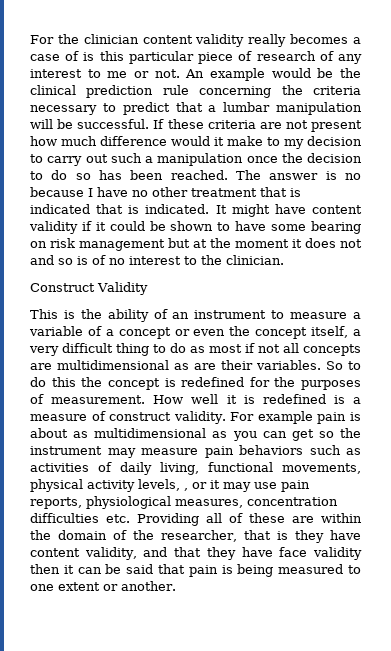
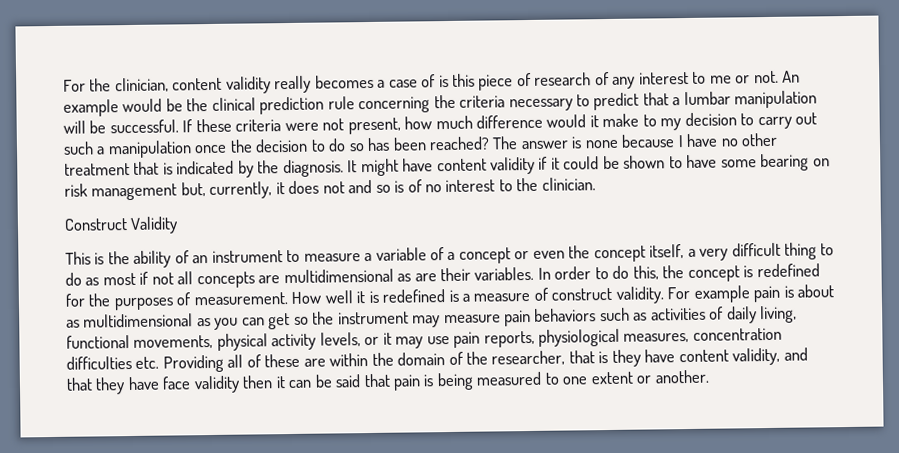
[83,34,139,44] clinician -> [114,77,169,93] clinician,
[128,51,194,64] particular -> (475, 80) none
[259,120,362,132] are not present -> [284,117,401,135] were not present,
[170,170,228,180] reached. -> [429,136,491,151] reached?
[325,171,361,180] is no -> [571,136,619,149] is none
[96,204,210,214] that is indicated. -> [237,159,344,178] by the diagnosis.
[168,238,289,248] but at the moment -> [180,181,273,200] but, currently,
[326,361,361,370] [30,377,76,387] So to do this -> [537,265,659,280] In order to do this,
[184,488,188,491] , -> (361, 339) none

